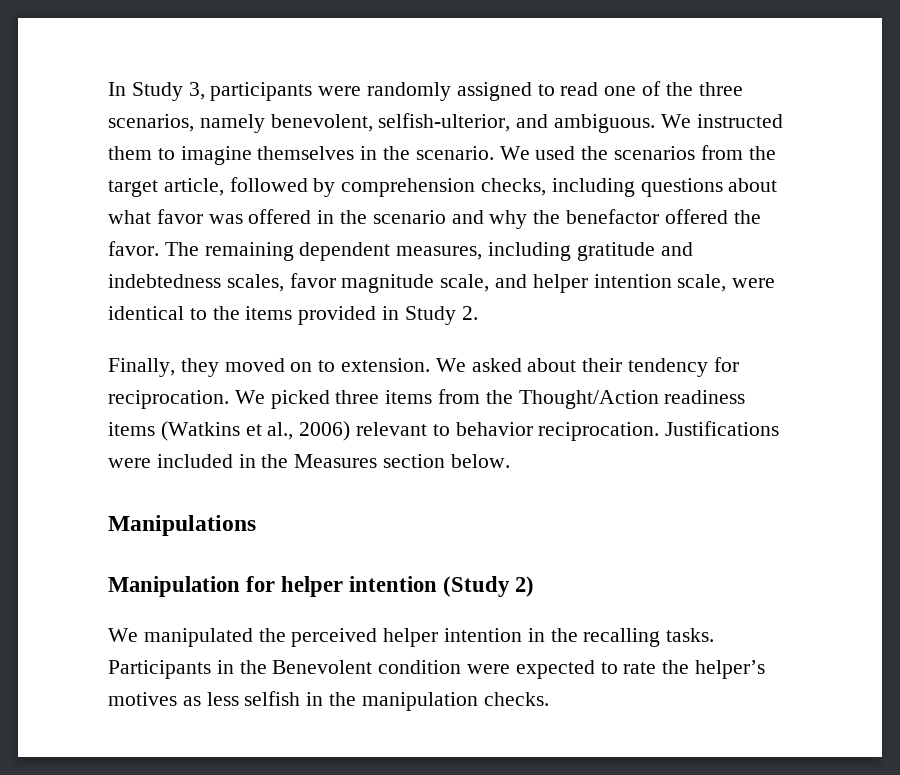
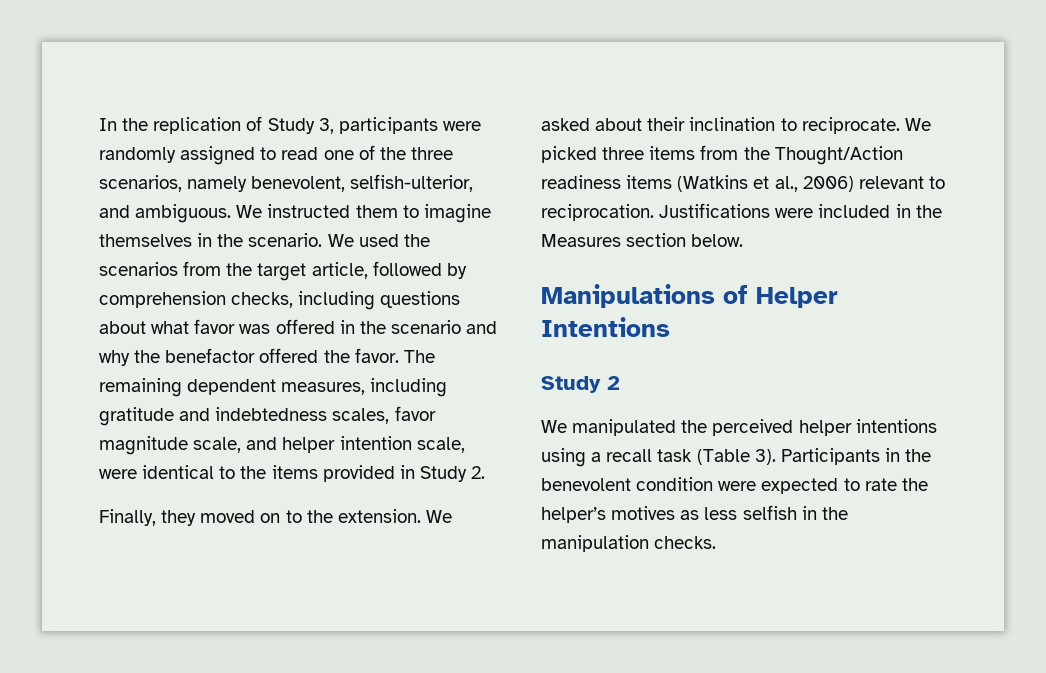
(126, 89) none -> [122,116,263,134] the replication of
(336, 366) none -> [306,510,333,523] the
[628,357,739,377] [108,390,229,409] tendency for reciprocation. -> [689,117,900,134] inclination to reciprocate.
[455,422,533,436] behavior -> (945, 182) none
[108,576,535,597] // Manipulation for helper intention (Study 2) -> [723,285,838,308] [541,317,670,337] [541,376,620,393] of Helper Intentions // Study 2
[444,628,715,647] intention in the recalling tasks. -> [855,419,937,433] [541,448,776,467] intentions using a recall task (Table 3).
[272,660,373,674] Benevolent -> [541,478,631,491] benevolent

